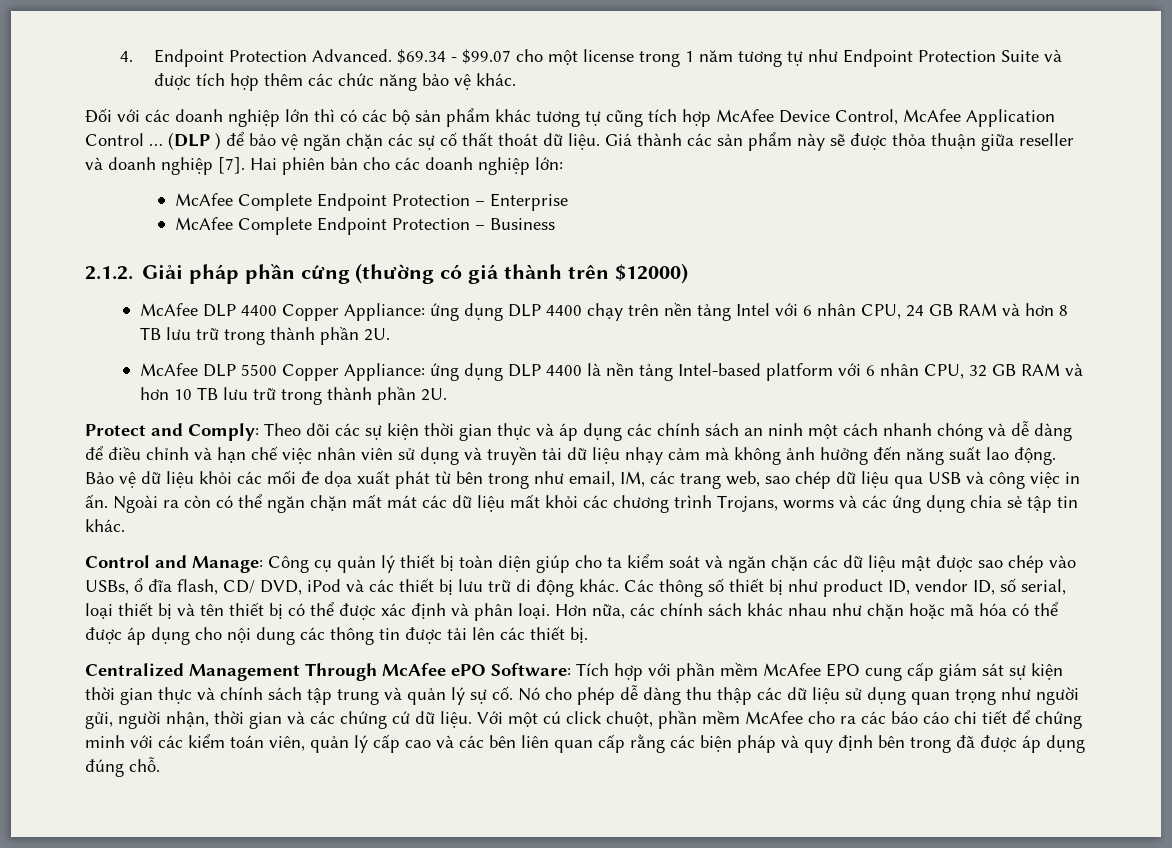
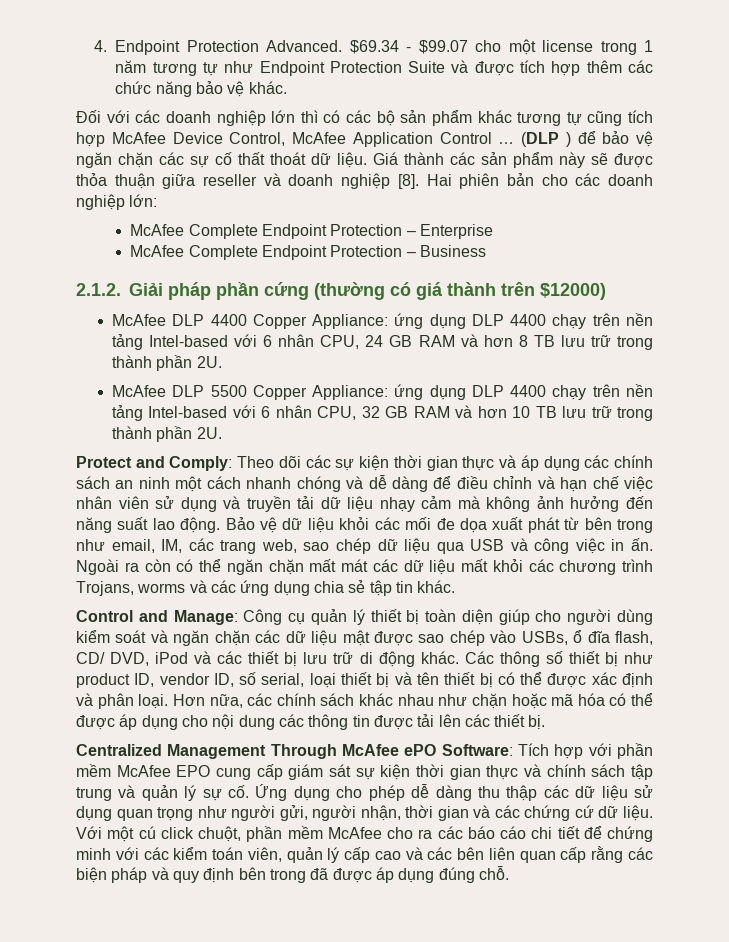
[218,157,245,174] [7]. -> [397,174,419,189] [8].
[736,303,771,316] Intel -> [149,335,229,347] Intel-based
[587,362,834,381] là nền tảng Intel-based platform -> [552,384,654,400] [111,405,228,421] chạy trên nền tảng Intel-based
[607,557,622,568] ta -> [567,609,653,625] người dùng
[518,687,540,701] Nó -> [255,784,330,801] Ứng dụng

